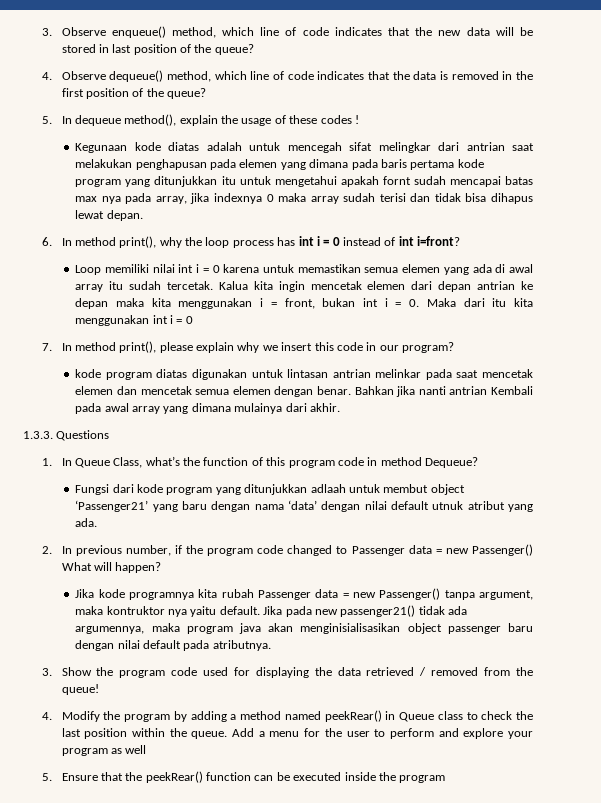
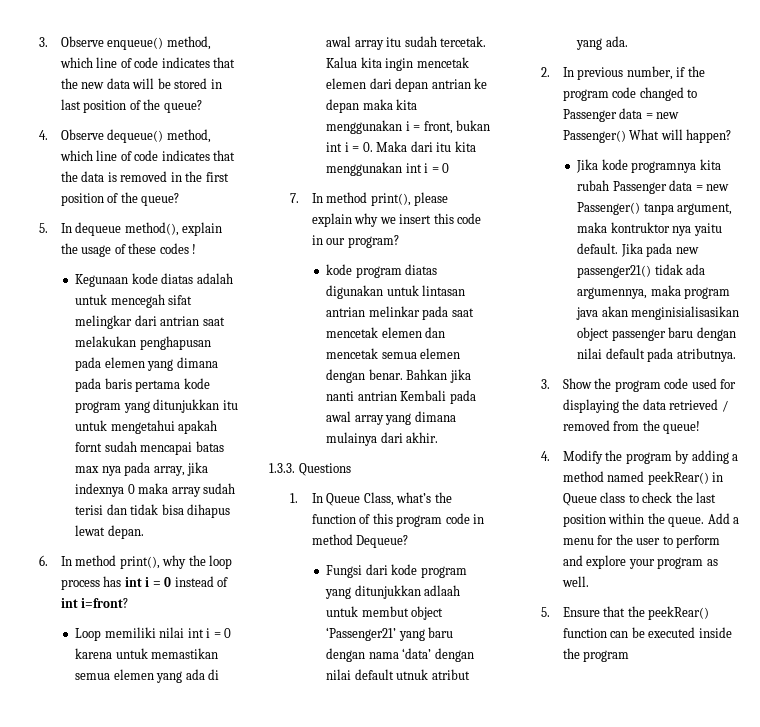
[125,745,147,754] well -> [561,576,589,587] well.

